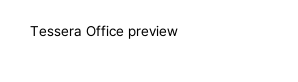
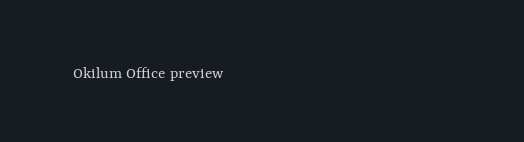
[30,26,82,37] Tessera -> [73,67,122,78] Okilum

